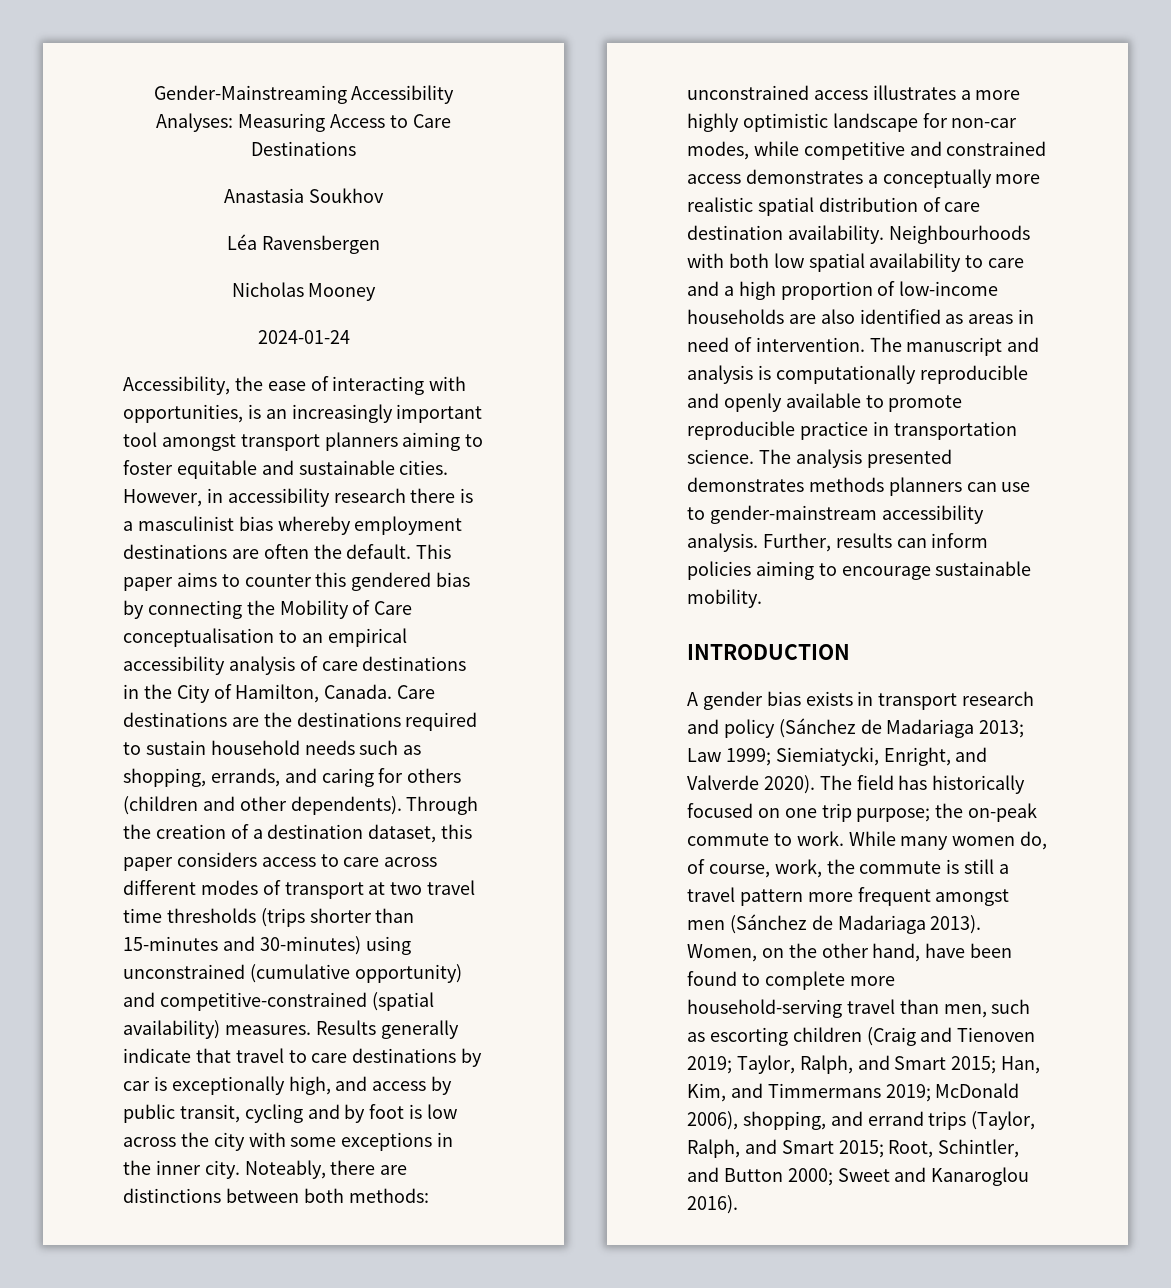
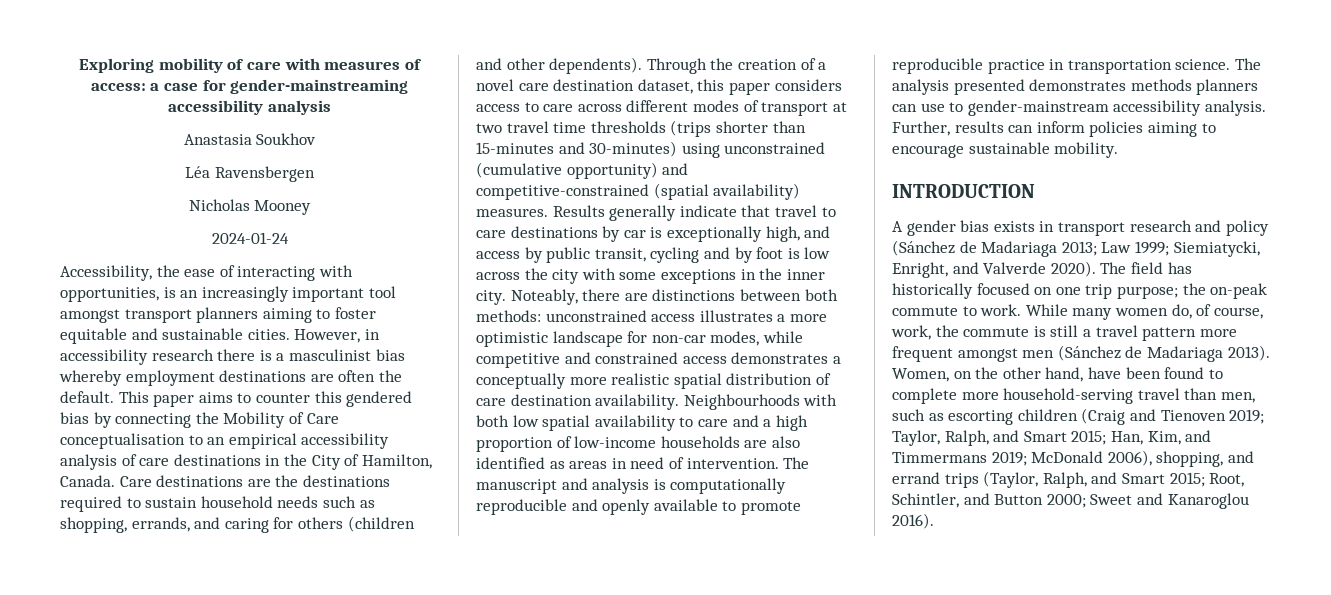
[153,85,455,104] [156,113,451,132] [251,141,356,156] Gender-Mainstreaming Accessibility Analyses: Measuring Access to Care Destinations -> [79,58,422,73] [90,79,409,94] [168,100,331,115] Exploring mobility of care with measures of access: a case for gender-mainstreaming accessibility analysis
(263, 834) none -> [476,79,549,91] novel care
[687,113,739,132] highly -> (827, 318) none

